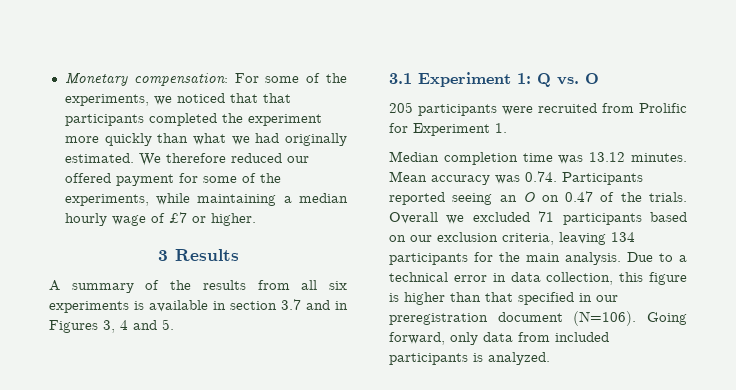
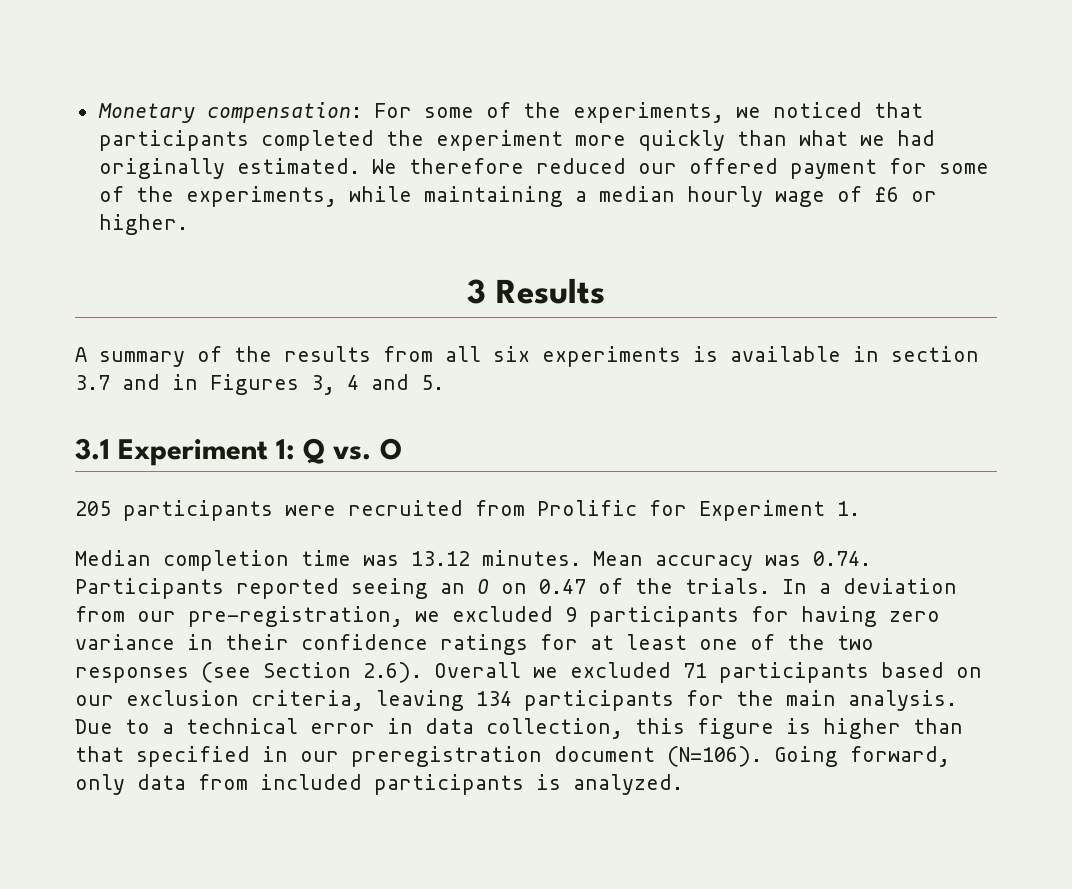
[262,93,291,103] that -> (923, 110) none
[168,212,187,223] £7 -> [873,187,899,202] £6
(687, 197) none -> [782,578,957,594] [75,606,940,627] [75,634,874,655] [75,662,422,683] In a deviation from our pre-registration, we excluded 9 participants for having zero variance in their confidence ratings for at least one of the two responses (see Section 2.6).

